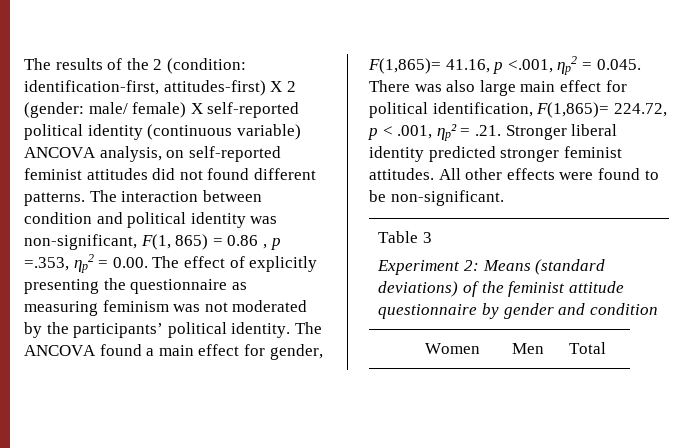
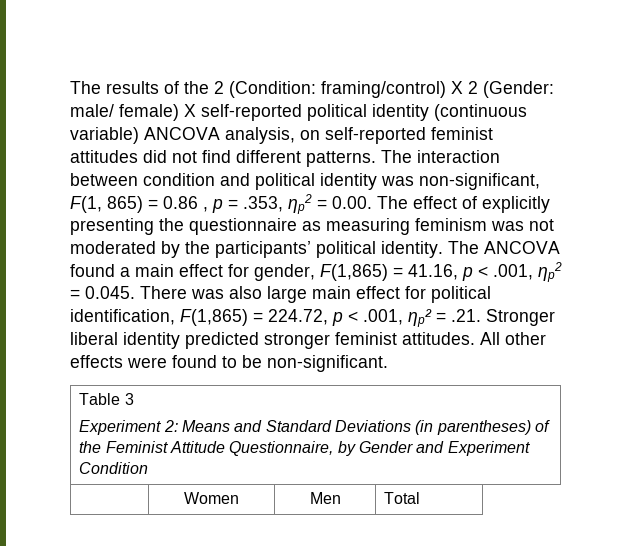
[166,58,246,74] [24,80,266,96] (condition: identification-first, attitudes-first) -> [229,81,446,98] (Condition: framing/control)
[24,102,84,118] (gender: -> [483,81,554,98] (Gender:
[207,168,250,180] found -> [202,150,231,163] find
[24,257,69,271] =.353, -> [228,196,283,212] = .353,
[368,58,553,74] F(1,865)= 41.16, p <.001, -> [320,264,533,281] F(1,865) = 41.16, p < .001,
[536,102,610,118] F(1,865)= -> [180,309,263,326] F(1,865) =
[535,259,606,275] [378,281,624,297] [378,303,658,319] (standard deviations) of the feminist attitude questionnaire by gender and condition -> [234,420,551,435] [79,441,530,456] [79,462,149,474] and Standard Deviations (in parentheses) of the Feminist Attitude Questionnaire, by Gender and Experiment Condition

